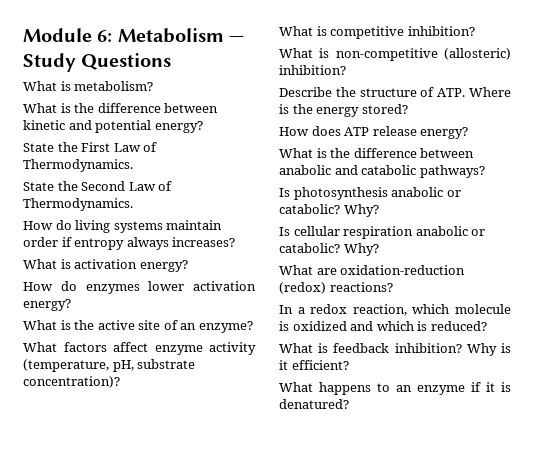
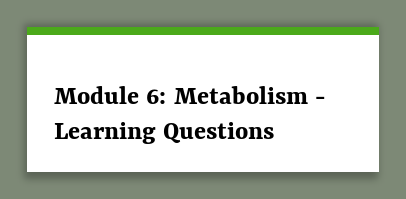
[229,36,245,42] [23,53,76,72] — Study -> [315,96,327,104] [54,122,156,144] - Learning
[23,81,154,91] [23,103,219,113] [23,120,203,133] [23,142,158,152] [23,159,133,172] [23,181,173,191] [23,198,133,211] [23,220,223,233] [23,237,236,250] [23,259,188,272] [23,281,256,294] [23,299,71,311] [23,320,253,333] [23,342,256,355] [23,359,196,372] [23,376,120,388] [279,26,475,39] [279,48,511,61] [279,65,346,75] [279,87,511,97] [279,104,408,117] [279,126,469,139] [279,148,475,158] [279,165,485,178] [279,187,461,200] [279,204,379,217] [279,226,486,239] [279,243,379,256] [279,265,466,275] [279,282,393,294] [279,304,511,316] [279,321,487,331] [279,343,511,356] [279,360,349,370] [279,382,511,395] [279,399,349,409] // What is metabolism? // What is the difference between kinetic and potential energy? // State the First Law of Thermodynamics. // State the Second Law of Thermodynamics. // How do living systems maintain order if entropy always increases? // What is activation energy? // How do enzymes lower activation energy? // What is the active site of an enzyme? // What factors affect enzyme activity (temperature, pH, substrate concentration)? // What is competitive inhibition? // What is non-competitive (allosteric) inhibition? // Describe the structure of ATP. Where is the energy stored? // How does ATP release energy? // What is the difference between anabolic and catabolic pathways? // Is photosynthesis anabolic or catabolic? Why? // Is cellular respiration anabolic or catabolic? Why? // What are oxidation-reduction (redox) reactions? // In a redox reaction, which molecule is oxidized and which is reduced? // What is feedback inhibition? Why is it efficient? // What happens to an enzyme if it is denatured? -> (275, 132) none

